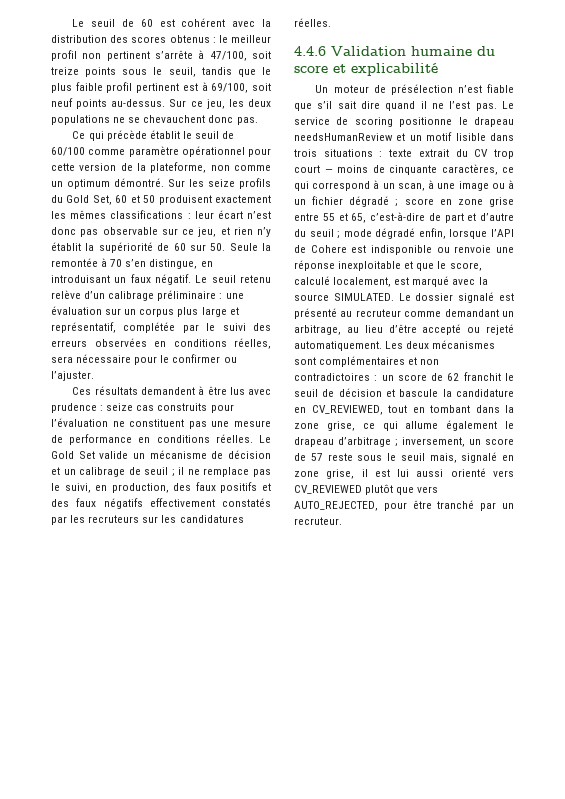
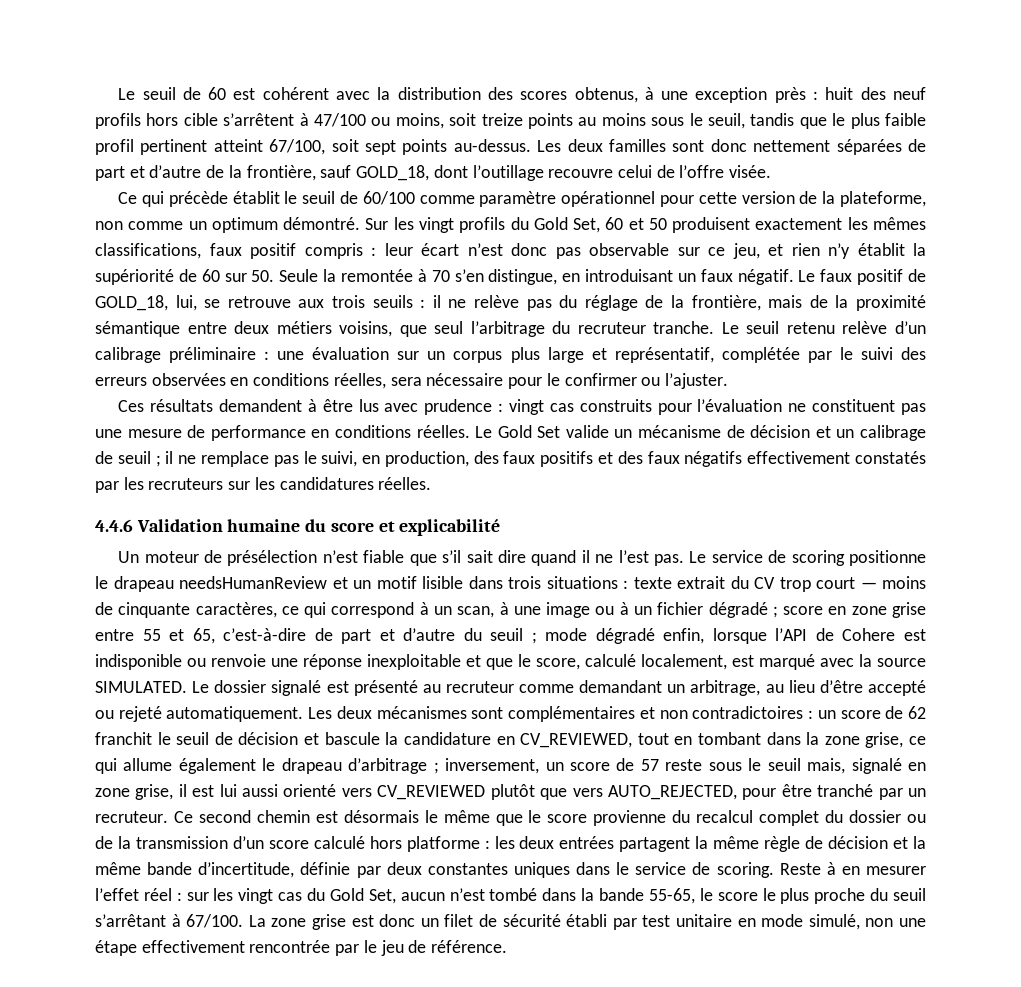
[169,35,271,43] [51,50,247,61] obtenus : le meilleur profil non pertinent s’arrête à 47/100, -> [574,87,927,103] [95,113,444,129] obtenus, à une exception près : huit des neuf profils hors cible s’arrêtent à 47/100 ou moins,
(117, 72) none -> [578,113,646,126] au moins
[182,82,271,93] [51,98,271,109] [51,115,258,125] est à 69/100, soit neuf points au-dessus. Sur ce jeu, les deux populations ne se chevauchent donc pas. -> [213,139,926,155] [95,165,772,181] atteint 67/100, soit sept points au-dessus. Les deux familles sont donc nettement séparées de part et d’autre de la frontière, sauf GOLD_18, dont l’outillage recouvre celui de l’offre visée.
[208,179,235,187] seize -> [418,217,454,233] vingt
[110,210,184,219] classifications -> [95,243,363,259] classifications, faux positif compris
(208, 279) none -> [820,269,927,285] [95,295,927,311] [95,321,739,337] faux positif de GOLD_18, lui, se retrouve aux trois seuils : il ne relève pas du réglage de la frontière, mais de la proximité sémantique entre deux métiers voisins, que seul l’arbitrage du recruteur tranche. Le
[106,403,134,411] seize -> [508,399,544,415] vingt
(342, 521) none -> [173,810,927,826] [95,836,926,852] [95,862,926,878] [95,888,926,904] [95,914,927,930] [95,940,508,956] Ce second chemin est désormais le même que le score provienne du recalcul complet du dossier ou de la transmission d’un score calculé hors platforme : les deux entrées partagent la même règle de décision et la même bande d’incertitude, définie par deux constantes uniques dans le service de scoring. Reste à en mesurer l’effet réel : sur les vingt cas du Gold Set, aucun n’est tombé dans la bande 55-65, le score le plus proche du seuil s’arrêtant à 67/100. La zone grise est donc un filet de sécurité établi par test unitaire en mode simulé, non une étape effectivement rencontrée par le jeu de référence.

